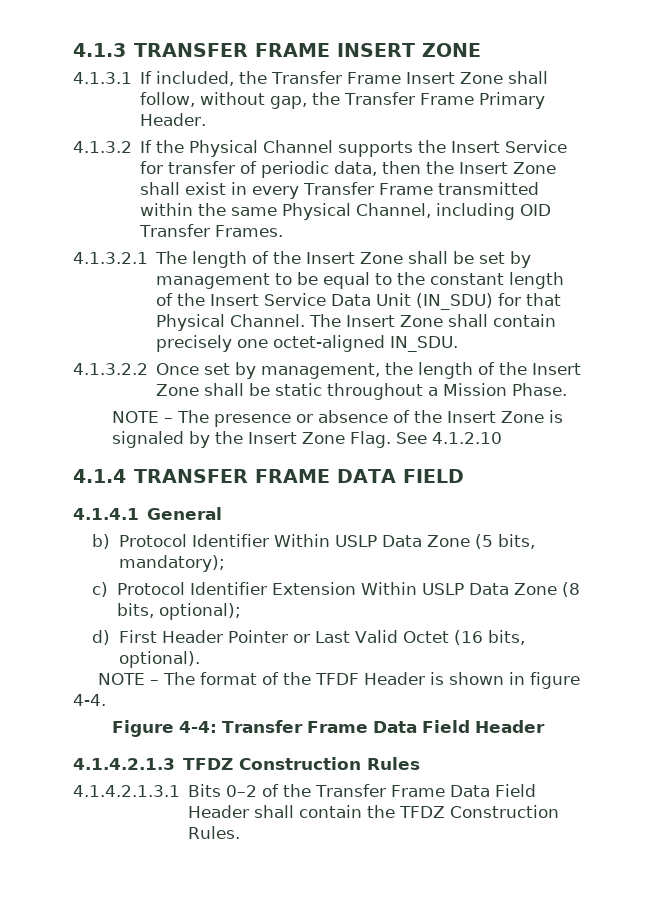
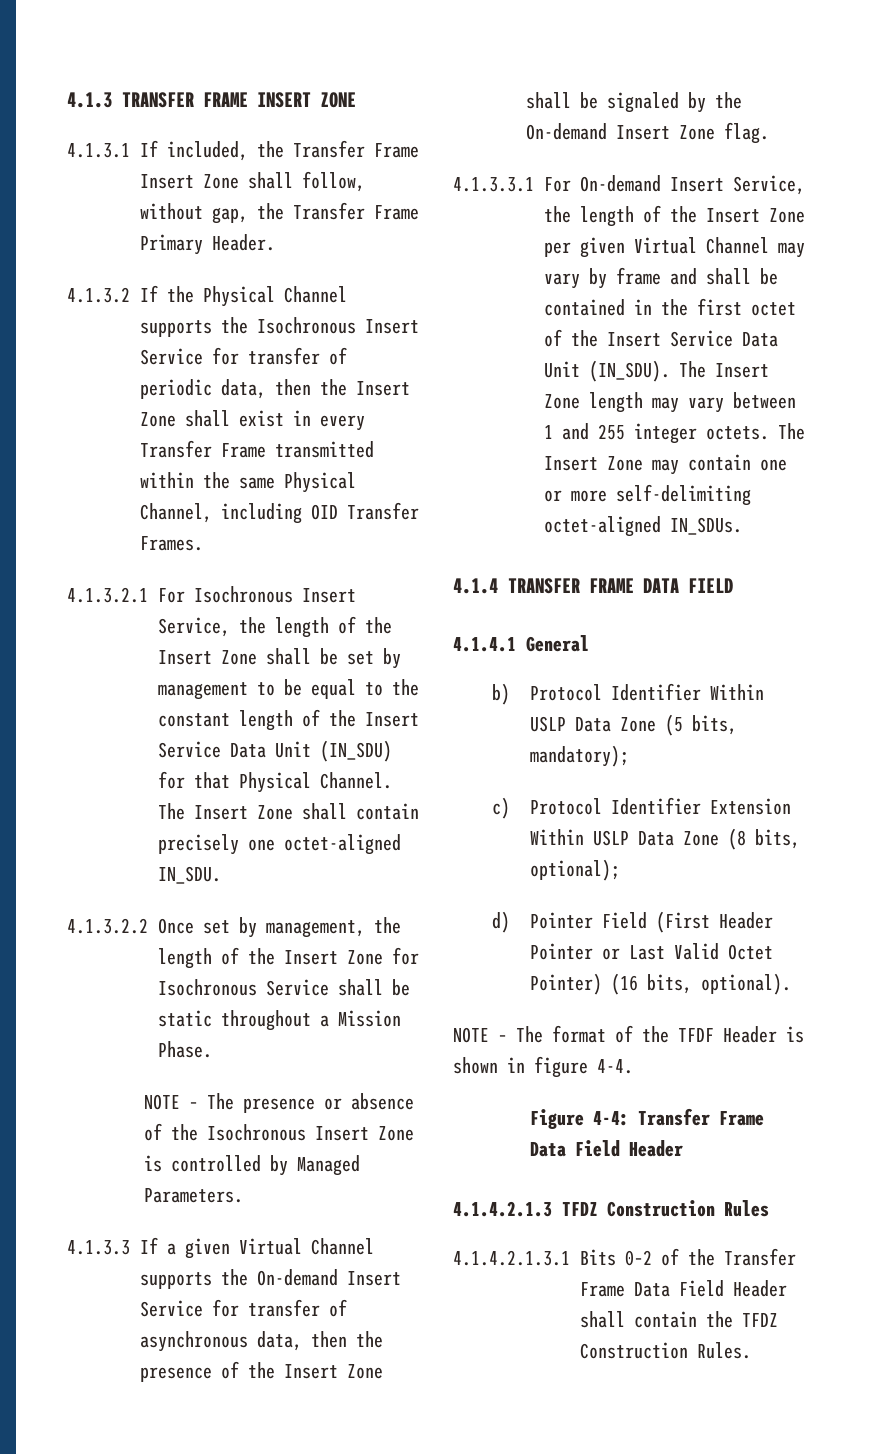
(447, 146) none -> [257,317,356,334] Isochronous
[155,251,188,264] The -> [158,586,356,603] [158,617,266,637] For Isochronous Insert Service, the
(200, 390) none -> [392,947,419,965] [158,979,329,996] for Isochronous Service
(442, 416) none -> [207,1124,307,1141] Isochronous
(563, 416) none -> [171,1155,361,1176] [144,1188,244,1203] [67,1237,374,1259] [140,1269,401,1289] [140,1299,347,1317] [140,1331,383,1352] [140,1361,383,1382] [526,92,598,109] controlled by Managed Parameters. // 4.1.3.3 If a given Virtual Channel supports the On-demand Insert Service for transfer of asynchronous data, then the presence of the Insert Zone shall be
[247,431,502,448] Insert Zone Flag. See 4.1.2.10 -> [526,122,769,144] [453,175,805,195] [544,205,805,227] [544,237,805,258] [544,267,778,289] [544,298,796,316] [544,329,778,347] [544,360,769,382] [544,392,796,413] [544,423,805,444] [544,454,787,475] [544,484,751,506] [544,516,742,537] On-demand Insert Zone flag. // 4.1.3.3.1 For On-demand Insert Service, the length of the Insert Zone per given Virtual Channel may vary by frame and shall be contained in the first octet of the Insert Service Data Unit (IN_SDU). The Insert Zone length may vary between 1 and 255 integer octets. The Insert Zone may contain one or more self-delimiting octet-aligned IN_SDUs.
[118,630,157,643] First -> [530,911,711,933] Pointer Field (First
(449, 637) none -> [530,973,603,995] Pointer)

